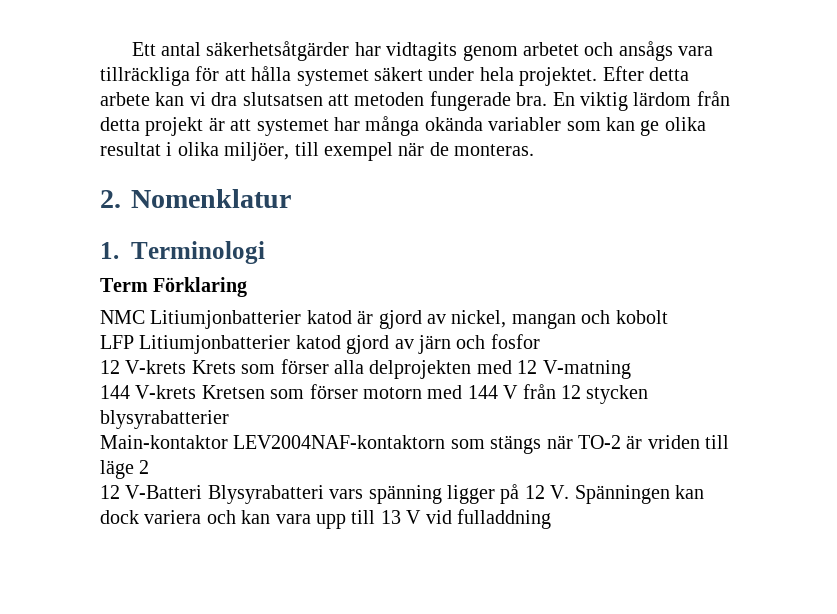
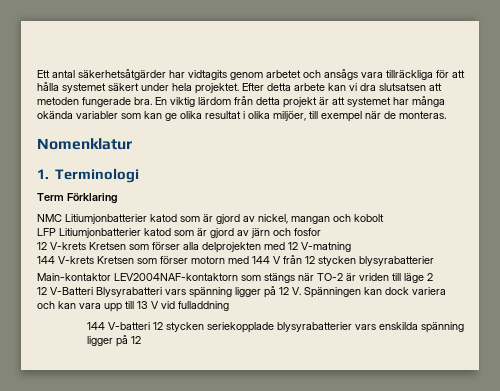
[100,190,121,208] 2. -> (446, 115) none
(352, 317) none -> [180,216,200,222] som
(341, 342) none -> [174,228,207,236] som är
[191,360,236,374] Krets -> [89,242,126,250] Kretsen
(551, 519) none -> [86,322,464,333] [86,335,141,347] // 144 V-batteri 12 stycken seriekopplade blysyrabatterier vars enskilda spänning ligger på 12

